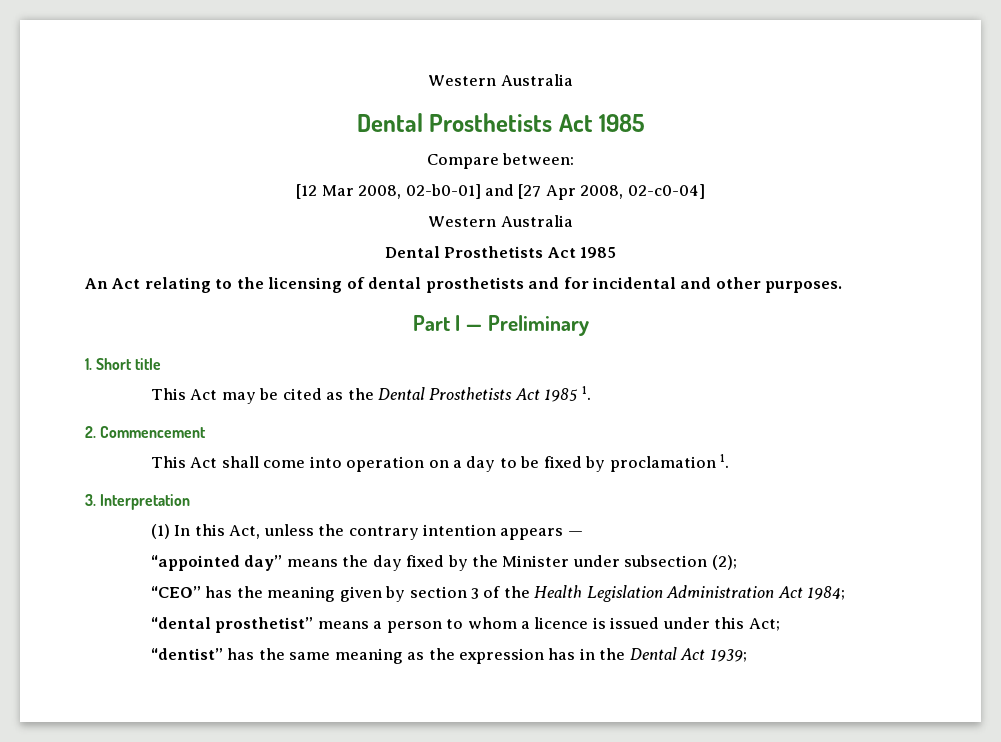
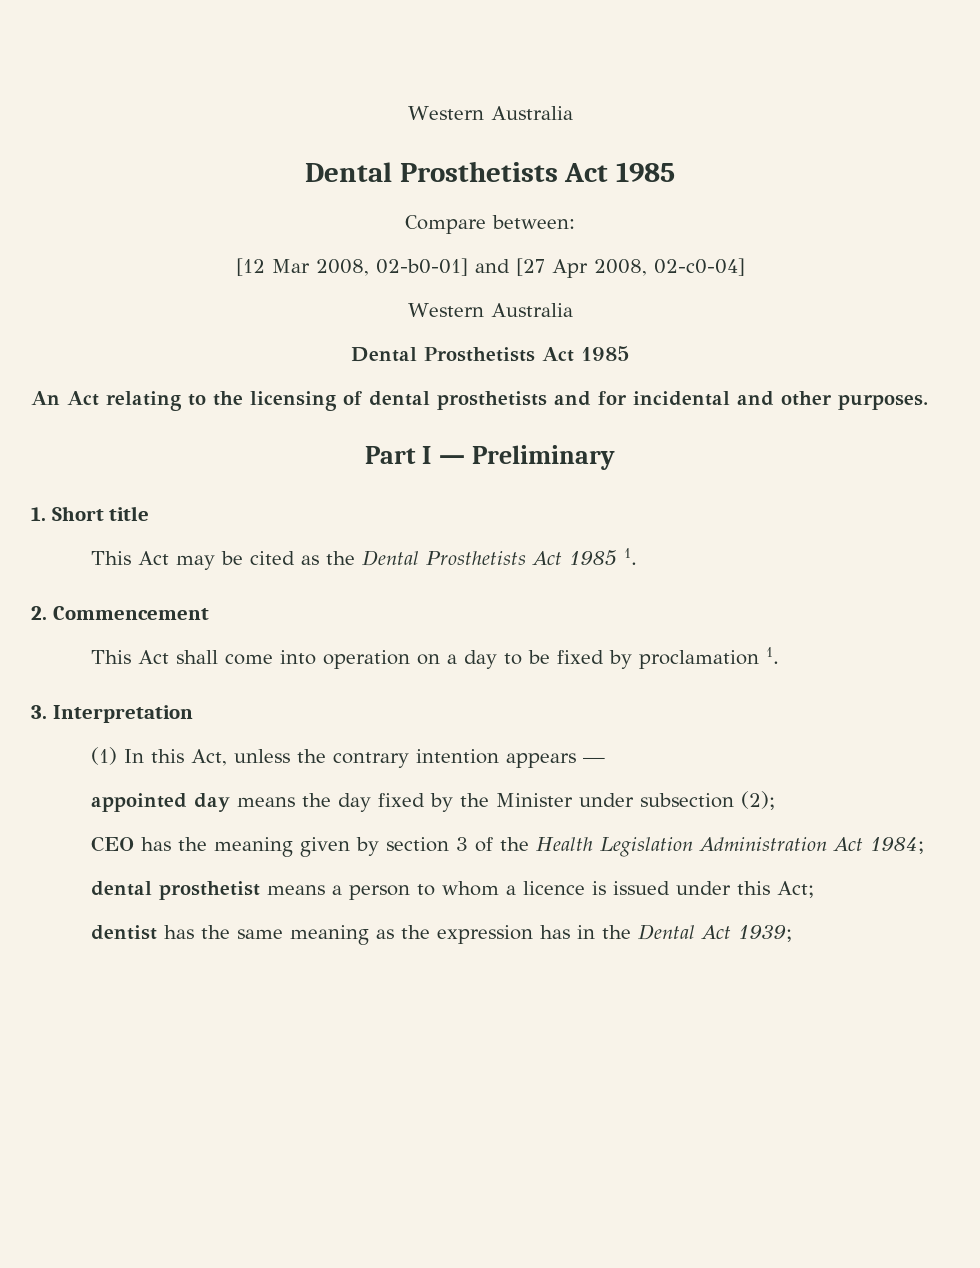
[150,555,283,571] “appointed day” -> [91,793,231,812] appointed day
[150,586,201,598] “CEO” -> [91,836,135,852] CEO
[150,617,314,633] “dental prosthetist” -> [91,881,261,900] dental prosthetist
[150,648,223,660] “dentist” -> [91,925,158,940] dentist

